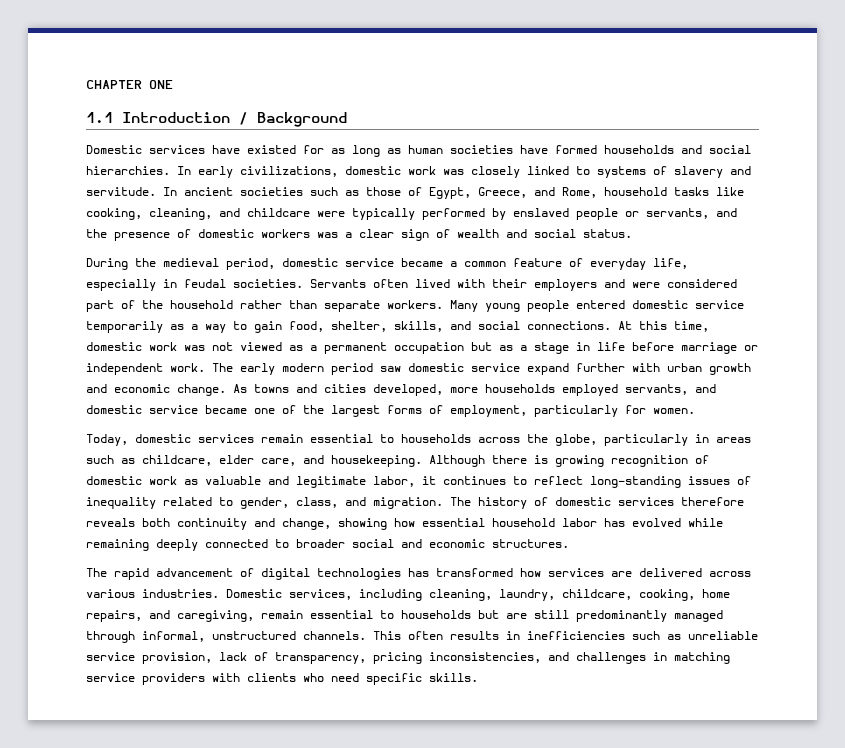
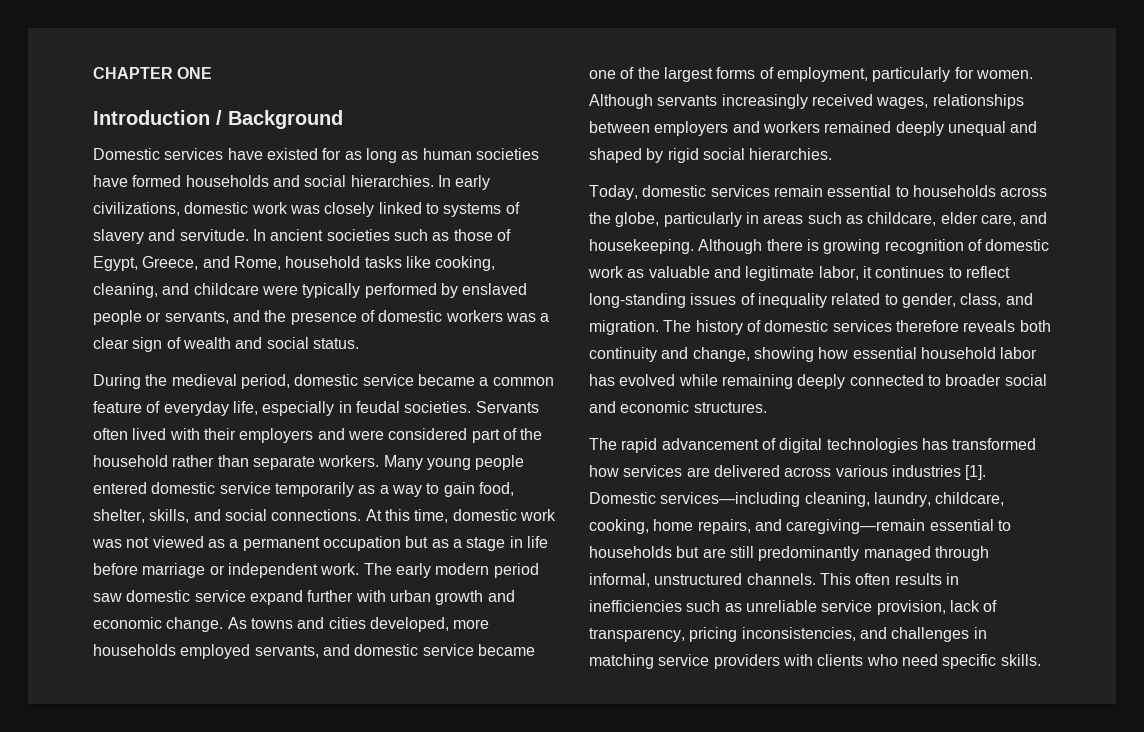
[86,112,113,123] 1.1 -> (213, 73) none
(695, 411) none -> [589,94,1024,109] [589,121,1038,136] [589,148,833,163] Although servants increasingly received wages, relationships between employers and workers remained deeply unequal and shaped by rigid social hierarchies.
[142,589,422,601] industries. Domestic services, including -> [891,465,987,480] [589,492,801,507] industries [1]. Domestic services—including
[177,610,303,622] caregiving, remain -> [786,519,926,534] caregiving—remain

